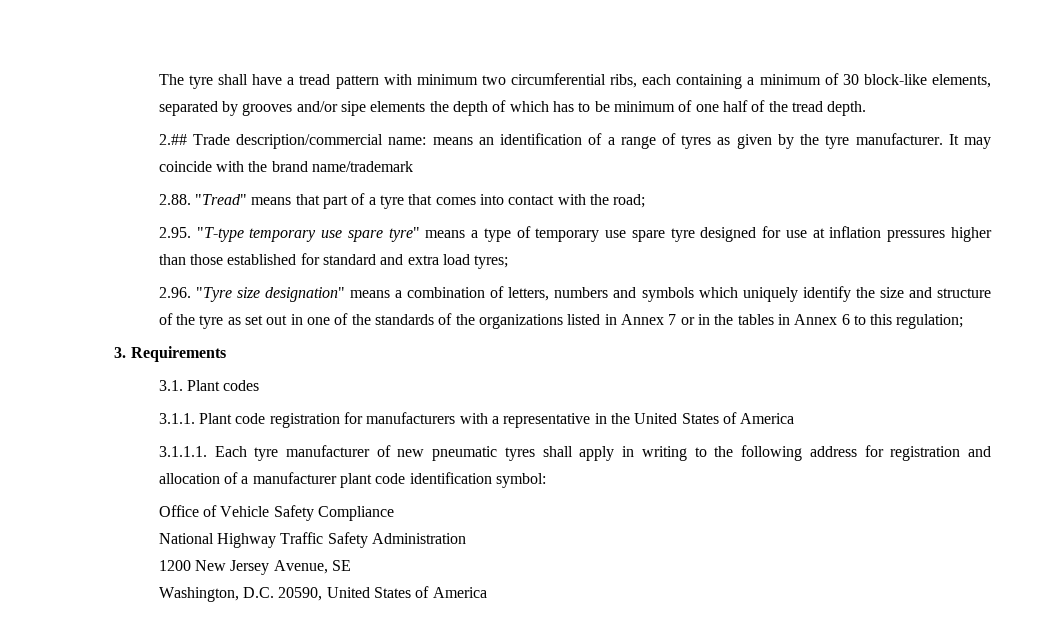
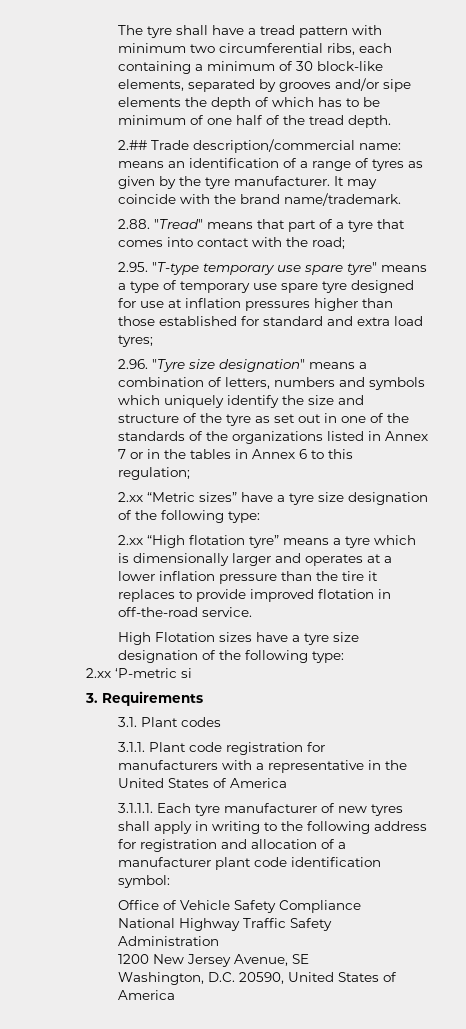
[312,161,414,172] name/trademark -> [284,193,402,206] name/trademark.
(964, 321) none -> [118,492,429,505] [118,510,261,523] [118,535,417,548] [118,553,393,566] [118,571,379,584] [118,589,392,602] [118,607,253,617] [118,632,360,645] [118,650,345,663] [86,668,193,678] // 2.xx “Metric sizes” have a tyre size designation of the following type: // 2.xx “High flotation tyre” means a tyre which is dimensionally larger and operates at a lower inflation pressure than the tire it replaces to provide improved flotation in off-the-road service. // High Flotation sizes have a tyre size designation of the following type: // 2.xx ‘P-metric si
[432,446,498,461] pneumatic -> (368, 809) none

